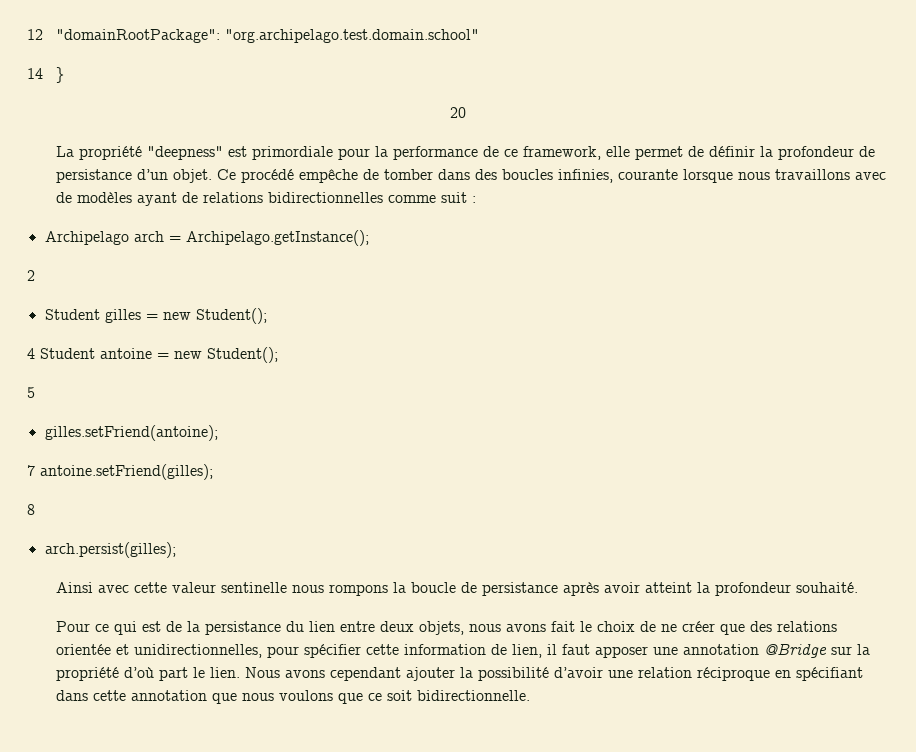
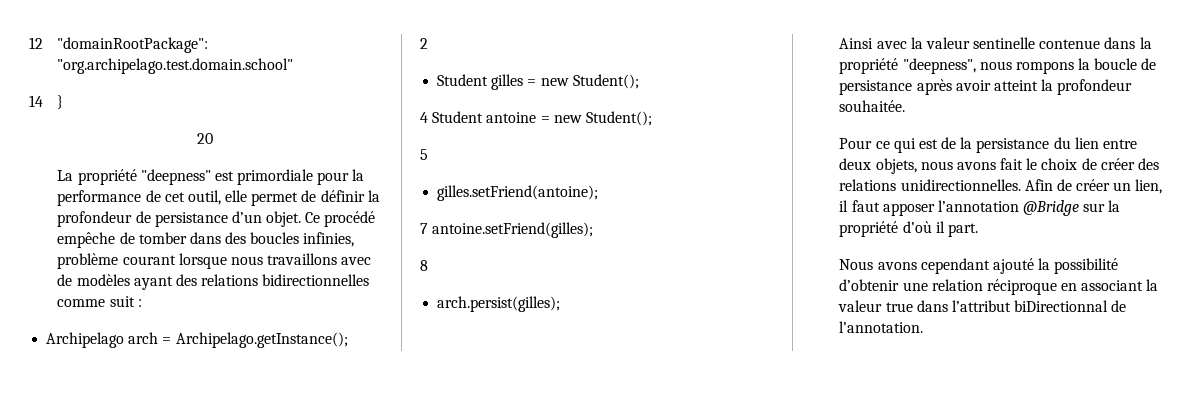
[504,146,602,160] ce framework, -> [164,190,221,205] cet outil,
[618,169,679,180] courante -> [57,253,176,269] problème courant
[182,192,199,203] de -> [175,274,197,286] des
[134,582,168,593] cette -> [910,37,923,49] la
(288, 587) none -> [1039,37,1152,49] [839,58,976,74] contenue dans la propriété "deepness",
[796,582,859,593] souhaité. -> [839,100,906,112] souhaitée.
[661,621,838,635] [56,644,508,658] ne créer que des relations orientée et unidirectionnelles, pour spécifier cette information de -> [1100,158,1160,170] [839,179,1132,191] créer des relations unidirectionnelles. Afin de créer un
[653,644,760,655] une annotation -> [937,200,1019,212] l’annotation
[159,667,241,681] part le lien. -> [935,221,978,237] il part. //
[406,667,456,681] ajouter -> [992,258,1034,274] ajouté
[554,667,604,678] d’avoir -> [839,279,900,291] d’obtenir
[796,667,864,681] [56,690,531,704] spécifiant dans cette annotation que nous voulons que ce soit bidirectionnelle. -> [1081,279,1159,291] [838,300,1127,312] [839,321,924,333] associant la valeur true dans l’attribut biDirectionnal de l’annotation.

